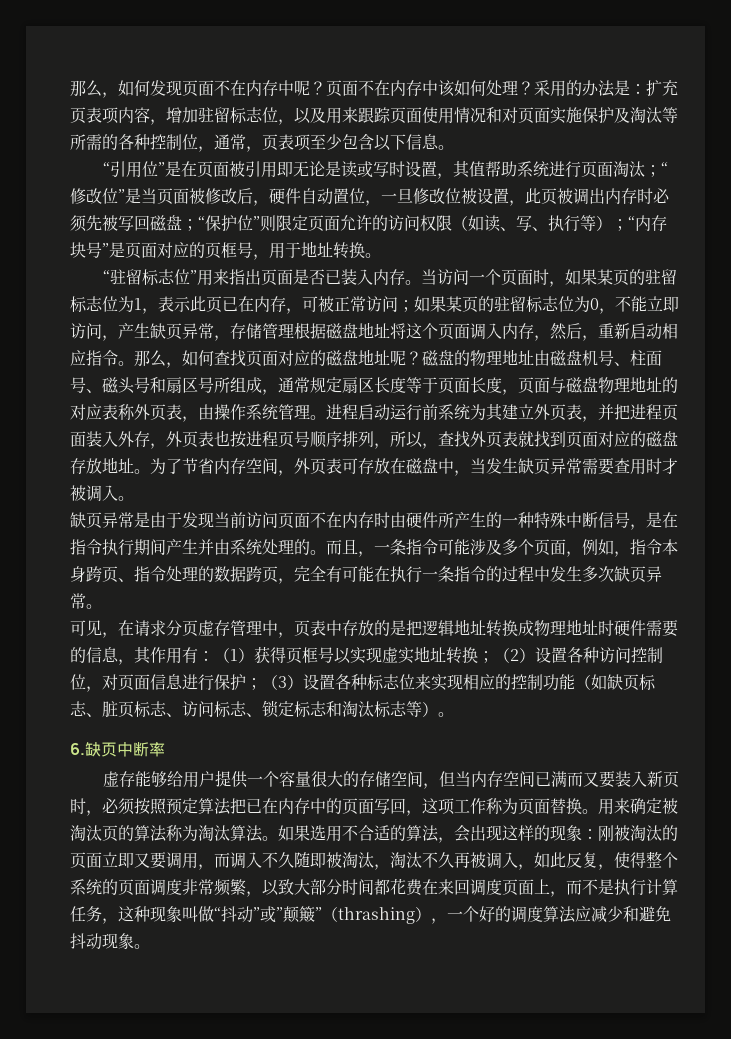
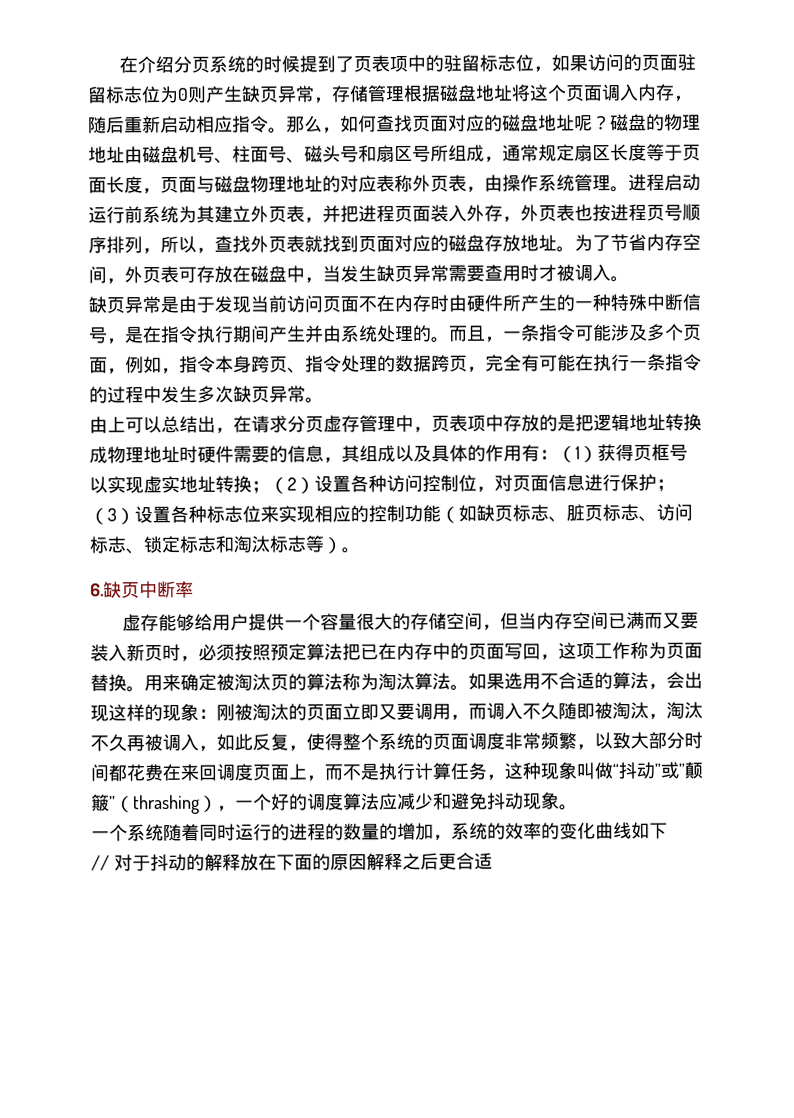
[70,80,678,98] [70,107,678,125] [70,134,454,152] [102,161,668,179] [70,188,670,206] [70,215,667,232] [70,241,381,260] [102,269,677,287] [70,296,679,314] [70,323,118,341] 那么，如何发现页面不在内存中呢？页面不在内存中该如何处理？采用的办法是：扩充页表项内容，增加驻留标志位，以及用来跟踪页面使用情况和对页面实施保护及淘汰等所需的各种控制位，通常，页表项至少包含以下信息。 // “引用位”是在页面被引用即无论是读或写时设置，其值帮助系统进行页面淘汰；“修改位”是当页面被修改后，硬件自动置位，一旦修改位被设置，此页被调出内存时必须先被写回磁盘；“保护位”则限定页面允许的访问权限（如读、写、执行等）；“内存块号”是页面对应的页框号，用于地址转换。 // “驻留标志位”用来指出页面是否已装入内存。当访问一个页面时，如果某页的驻留标志位为1，表示此页已在内存，可被正常访问；如果某页的驻留标志位为0，不能立即访问， -> [119,53,697,74] [87,85,207,104] 在介绍分页系统的时候提到了页表项中的驻留标志位，如果访问的页面驻留标志位为0则
[550,323,598,341] 然后， -> [88,116,125,134] 随后
[70,620,102,636] 可见 -> [89,415,216,434] 由上可以总结出
(326, 628) none -> [467,415,486,432] 项
(151, 655) none -> [359,444,486,463] 组成以及具体的
(150, 946) none -> [91,821,668,842] [91,852,493,872] // 一个系统随着同时运行的进程的数量的增加，系统的效率的变化曲线如下 // // 对于抖动的解释放在下面的原因解释之后更合适

